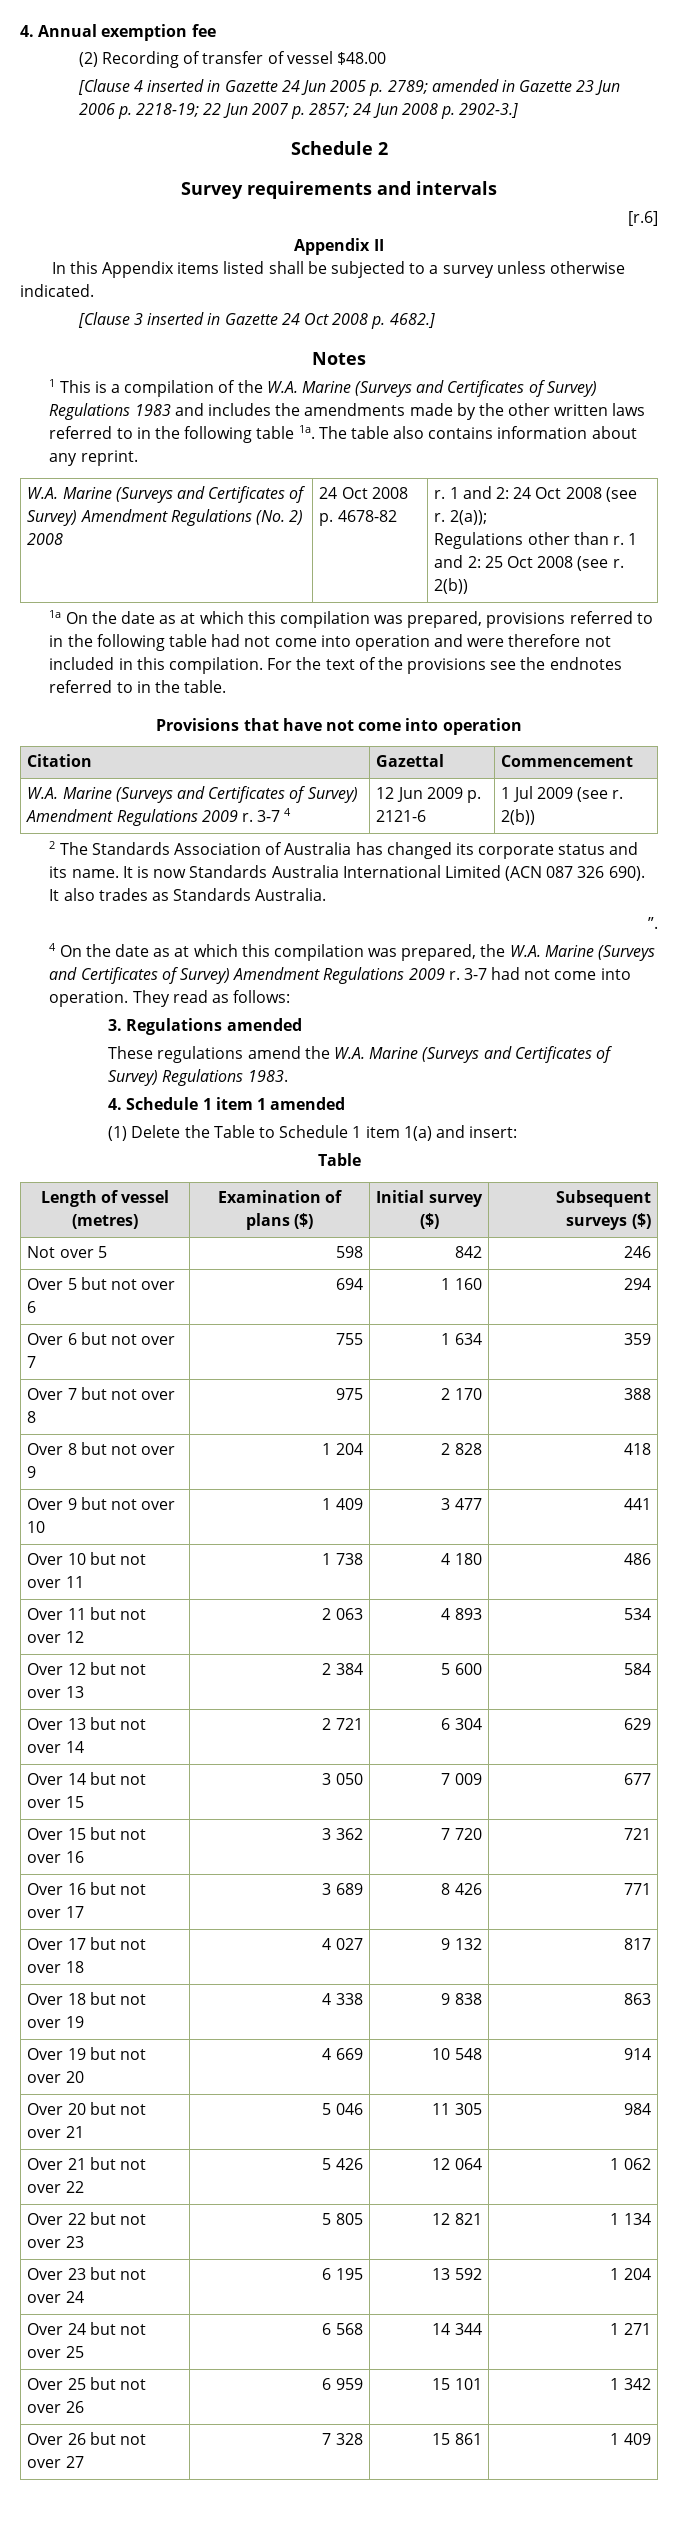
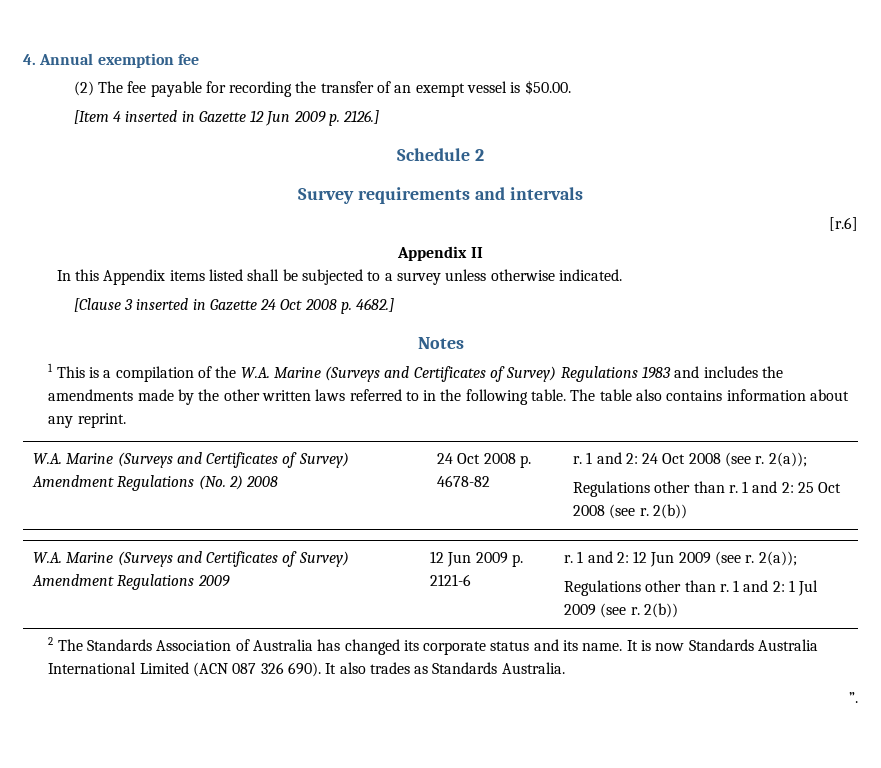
[102,51,386,68] [77,79,621,96] [78,103,519,119] Recording of transfer of vessel $48.00 // [Clause 4 inserted in Gazette 24 Jun 2005 p. 2789; amended in Gazette 23 Jun 2006 p. 2218-19; 22 Jun 2007 p. 2857; 24 Jun 2008 p. 2902-3.] -> [97,80,571,97] [73,110,380,126] The fee payable for recording the transfer of an exempt vessel is $50.00. // [Item 4 inserted in Gazette 12 Jun 2009 p. 2126.]
[256,425,315,439] table 1a. -> [531,389,567,401] table.
[49,610,653,628] [49,634,611,651] [49,657,622,674] [49,680,227,693] [156,718,522,735] [27,754,93,767] [376,754,445,767] [501,755,634,767] // 1a On the date as at which this compilation was prepared, provisions referred to in the following table had not come into operation and were therefore not included in this compilation. For the text of the provisions see the endnotes referred to in the table. // Provisions that have not come into operation // Citation | Gazettal | Commencement -> (687, 511) none
[241,808,292,822] r. 3-7 4 -> (230, 581) none
(427, 816) none -> [563,551,797,567] [563,580,785,596] r. 1 and 2: 12 Jun 2009 (see r. 2(a)); // Regulations other than r. 1 and 2:
[49,943,656,961] [49,967,631,984] [49,990,291,1007] [108,1018,302,1035] [108,1046,613,1063] [108,1069,288,1086] [108,1097,346,1110] [108,1125,518,1141] [317,1153,361,1166] [40,1190,170,1207] [72,1214,138,1229] [217,1190,343,1203] [245,1213,314,1230] [376,1190,483,1207] [419,1213,439,1229] [555,1190,651,1207] [566,1213,651,1230] [27,1246,107,1258] [335,1246,363,1258] [454,1246,482,1258] [623,1246,651,1258] [27,1277,176,1290] [27,1301,37,1313] [335,1278,363,1290] [441,1278,482,1290] [623,1278,651,1290] [27,1332,176,1345] [27,1356,37,1368] [335,1333,363,1345] [441,1333,482,1345] [623,1333,651,1345] [27,1387,176,1400] [27,1411,37,1423] [335,1388,363,1400] [441,1388,482,1400] [623,1388,651,1400] [27,1442,176,1455] [27,1466,37,1478] [322,1443,363,1455] [441,1443,482,1455] [623,1443,651,1455] [27,1497,176,1510] [27,1521,46,1533] [322,1498,363,1510] [441,1498,482,1510] [623,1498,651,1510] [27,1552,146,1565] [27,1576,84,1588] [322,1553,363,1565] [441,1553,482,1565] [623,1553,651,1565] [27,1607,146,1620] [27,1631,84,1643] [322,1608,363,1620] [441,1608,482,1620] [623,1608,651,1620] [27,1662,146,1675] [27,1686,84,1698] [322,1663,363,1675] [441,1663,482,1675] [623,1663,651,1675] [27,1717,146,1730] [27,1741,84,1753] [322,1718,363,1730] [441,1718,482,1730] [623,1718,651,1730] [27,1772,146,1785] [27,1796,84,1808] [322,1773,363,1785] [441,1773,482,1785] [623,1773,651,1785] [27,1827,146,1840] [27,1851,84,1863] [322,1828,363,1840] [441,1828,482,1840] [623,1828,651,1840] [27,1882,146,1895] [27,1906,84,1918] [322,1883,363,1895] [441,1883,482,1895] [623,1883,651,1895] [27,1937,146,1950] [27,1961,84,1973] [322,1938,363,1950] [441,1938,482,1950] [623,1938,651,1950] [27,1992,146,2005] [27,2016,84,2028] [322,1993,363,2005] [441,1993,482,2005] [623,1993,651,2005] [27,2047,146,2060] [27,2071,84,2083] [322,2048,363,2060] [432,2048,482,2060] [623,2048,651,2060] [27,2102,146,2115] [27,2126,84,2138] [322,2103,363,2115] [432,2103,482,2115] [623,2103,651,2115] [27,2157,146,2170] [27,2181,84,2193] [322,2158,363,2170] [432,2158,482,2170] [610,2158,651,2170] [27,2212,146,2225] [27,2236,84,2248] [322,2213,363,2225] [432,2213,482,2225] [610,2213,651,2225] [27,2267,146,2280] [27,2291,84,2303] [322,2268,363,2280] [432,2268,482,2280] [610,2268,651,2280] [27,2322,146,2335] [27,2346,84,2358] [322,2323,363,2335] [432,2323,482,2335] [610,2323,651,2335] [27,2377,146,2390] [27,2401,84,2413] [322,2378,363,2390] [432,2378,482,2390] [610,2378,651,2390] [27,2432,146,2445] [27,2456,84,2468] [322,2433,363,2445] [432,2433,482,2445] [610,2433,651,2445] // 4 On the date as at which this compilation was prepared, the W.A. Marine (Surveys and Certificates of Survey) Amendment Regulations 2009 r. 3-7 had not come into operation. They read as follows: // 3. Regulations amended // These regulations amend the W.A. Marine (Surveys and Certificates of Survey) Regulations 1983. // 4. Schedule 1 item 1 amended // (1) Delete the Table to Schedule 1 item 1(a) and insert: // Table // Length of vessel (metres) | Examination of plans ($) | Initial survey ($) | Subsequent surveys ($) // Not over 5 | 598 | 842 | 246 // Over 5 but not over 6 | 694 | 1 160 | 294 // Over 6 but not over 7 | 755 | 1 634 | 359 // Over 7 but not over 8 | 975 | 2 170 | 388 // Over 8 but not over 9 | 1 204 | 2 828 | 418 // Over 9 but not over 10 | 1 409 | 3 477 | 441 // Over 10 but not over 11 | 1 738 | 4 180 | 486 // Over 11 but not over 12 | 2 063 | 4 893 | 534 // Over 12 but not over 13 | 2 384 | 5 600 | 584 // Over 13 but not over 14 | 2 721 | 6 304 | 629 // Over 14 but not over 15 | 3 050 | 7 009 | 677 // Over 15 but not over 16 | 3 362 | 7 720 | 721 // Over 16 but not over 17 | 3 689 | 8 426 | 771 // Over 17 but not over 18 | 4 027 | 9 132 | 817 // Over 18 but not over 19 | 4 338 | 9 838 | 863 // Over 19 but not over 20 | 4 669 | 10 548 | 914 // Over 20 but not over 21 | 5 046 | 11 305 | 984 // Over 21 but not over 22 | 5 426 | 12 064 | 1 062 // Over 22 but not over 23 | 5 805 | 12 821 | 1 134 // Over 23 but not over 24 | 6 195 | 13 592 | 1 204 // Over 24 but not over 25 | 6 568 | 14 344 | 1 271 // Over 25 but not over 26 | 6 959 | 15 101 | 1 342 // Over 26 but not over 27 | 7 328 | 15 861 | 1 409 -> (858, 697) none

